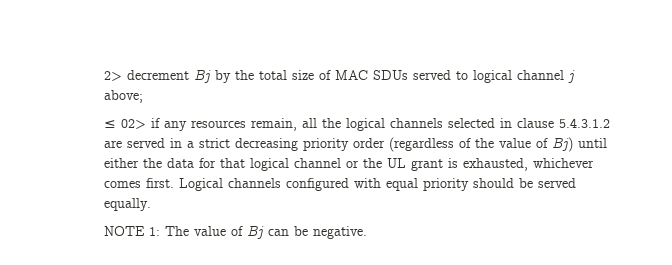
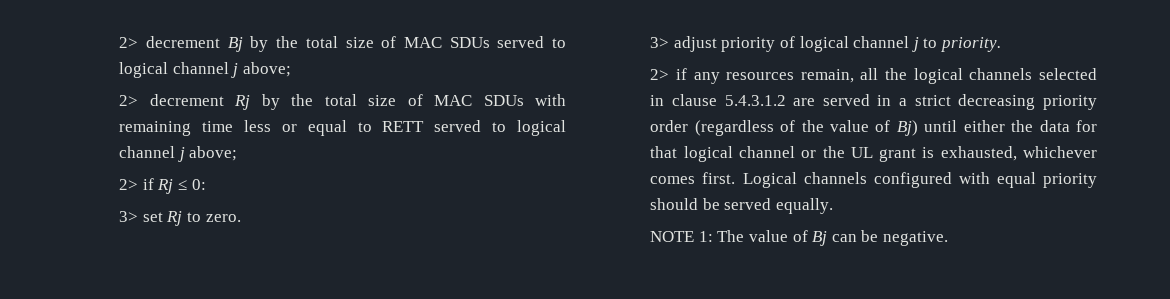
[103,119,146,129] ≤ 02> -> [119,94,566,110] [119,120,566,136] [119,146,238,162] [119,178,206,194] [119,211,241,226] [650,36,1002,52] [650,69,670,80] 2> decrement Rj by the total size of MAC SDUs with remaining time less or equal to RETT served to logical channel j above; // 2> if Rj ≤ 0: // 3> set Rj to zero. // 3> adjust priority of logical channel j to priority. // 2>

